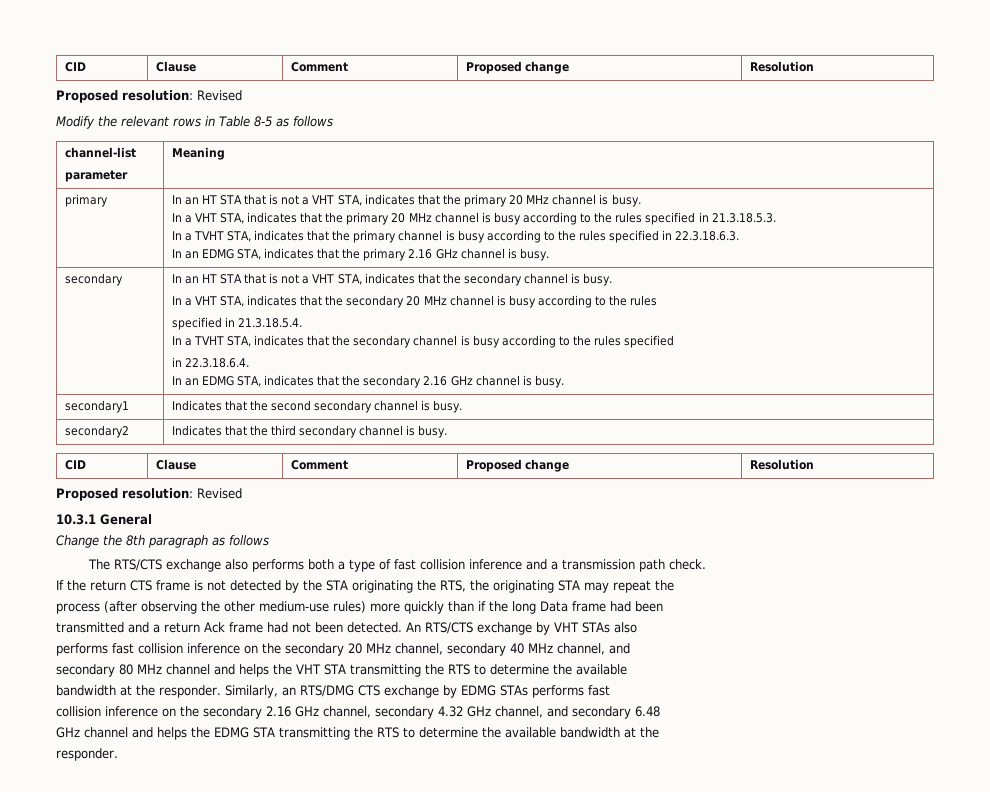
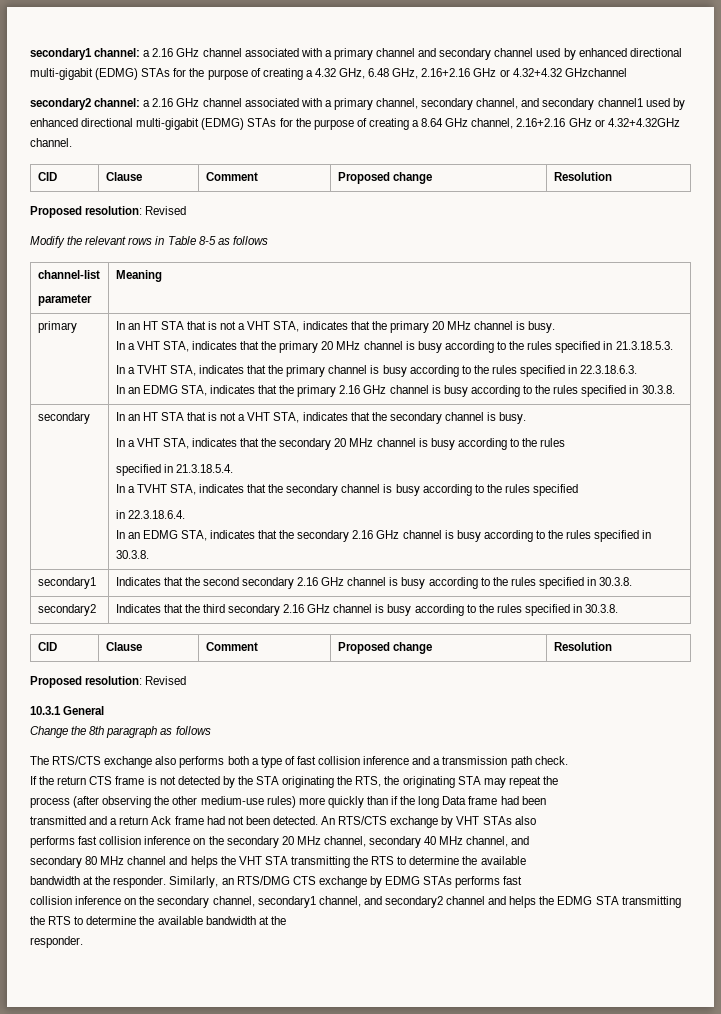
(64, 67) none -> [30,48,682,60] [30,68,627,80] [30,98,685,110] [30,118,680,130] [30,138,72,147] secondary1 channel: a 2.16 GHz channel associated with a primary channel and secondary channel used by enhanced directional multi-gigabit (EDMG) STAs for the purpose of creating a 4.32 GHz, 6.48 GHz, 2.16+2.16 GHz or 4.32+4.32 GHzchannel // secondary2 channel: a 2.16 GHz channel associated with a primary channel, secondary channel, and secondary channel1 used by enhanced directional multi-gigabit (EDMG) STAs for the purpose of creating a 8.64 GHz channel, 2.16+2.16 GHz or 4.32+4.32GHz channel. //
[519,248,549,261] busy. -> [443,385,675,397] busy according to the rules specified in 30.3.8.
[534,375,564,388] busy. -> [456,530,652,542] [115,550,149,559] busy according to the rules specified in 30.3.8.
[374,400,463,413] channel is busy. -> [297,577,633,589] 2.16 GHz channel is busy according to the rules specified in 30.3.8.
[359,425,448,438] channel is busy. -> [283,604,619,616] 2.16 GHz channel is busy according to the rules specified in 30.3.8.
[266,706,660,719] [56,727,80,738] 2.16 GHz channel, secondary 4.32 GHz channel, and secondary 6.48 // GHz -> [212,896,443,908] channel, secondary1 channel, and secondary2

